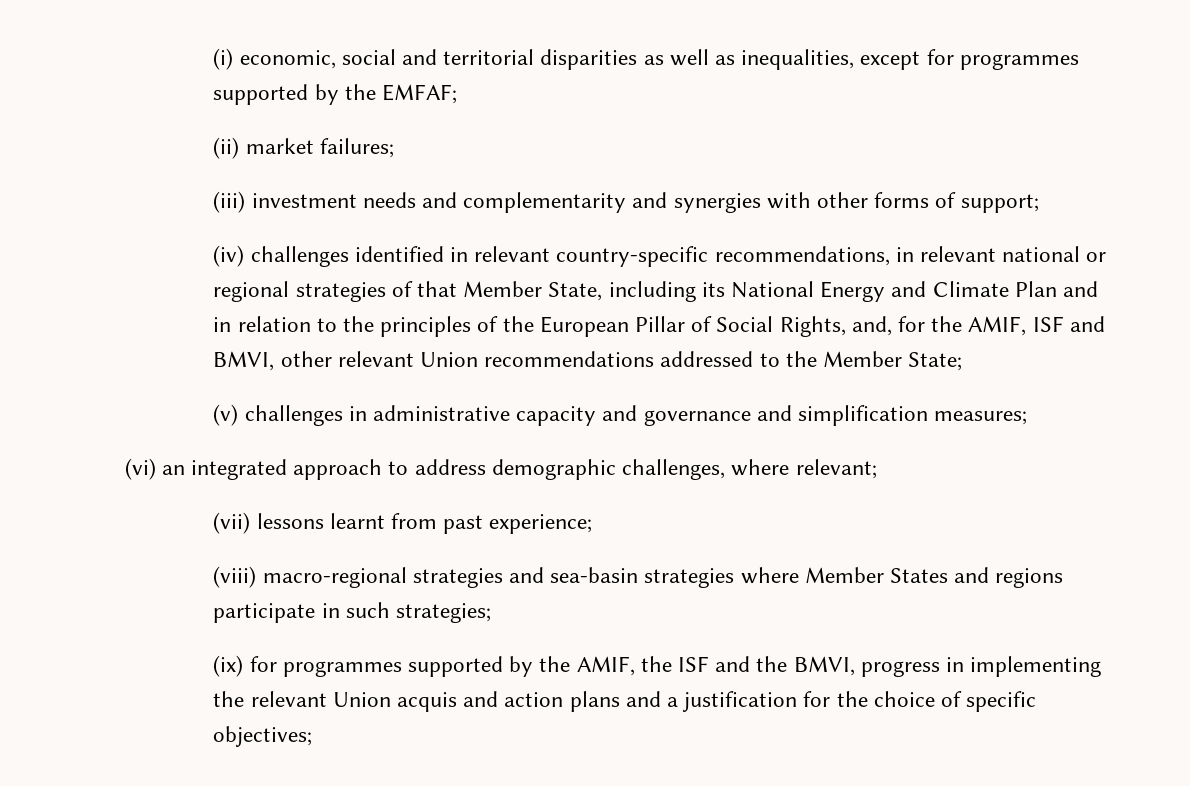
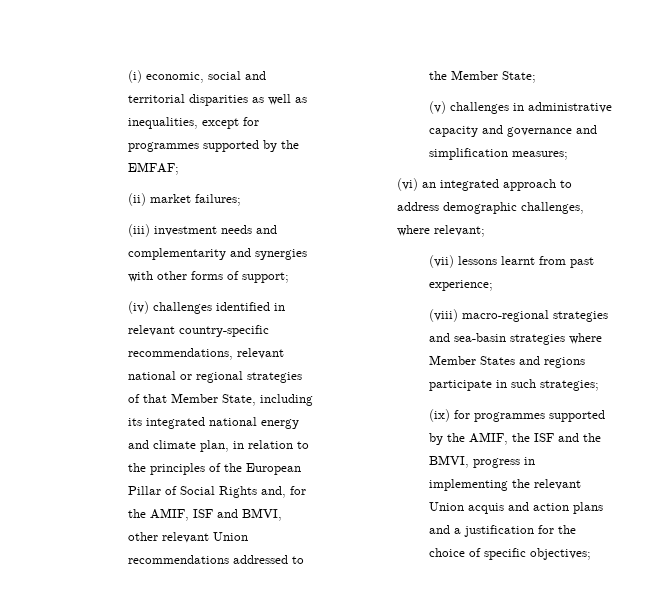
[895,247,914,262] in -> (233, 354) none
[730,281,1099,302] National Energy and Climate Plan and -> [145,417,299,429] [127,440,229,452] integrated national energy and climate plan,
[779,316,846,337] Rights, -> [218,486,257,498] Rights

